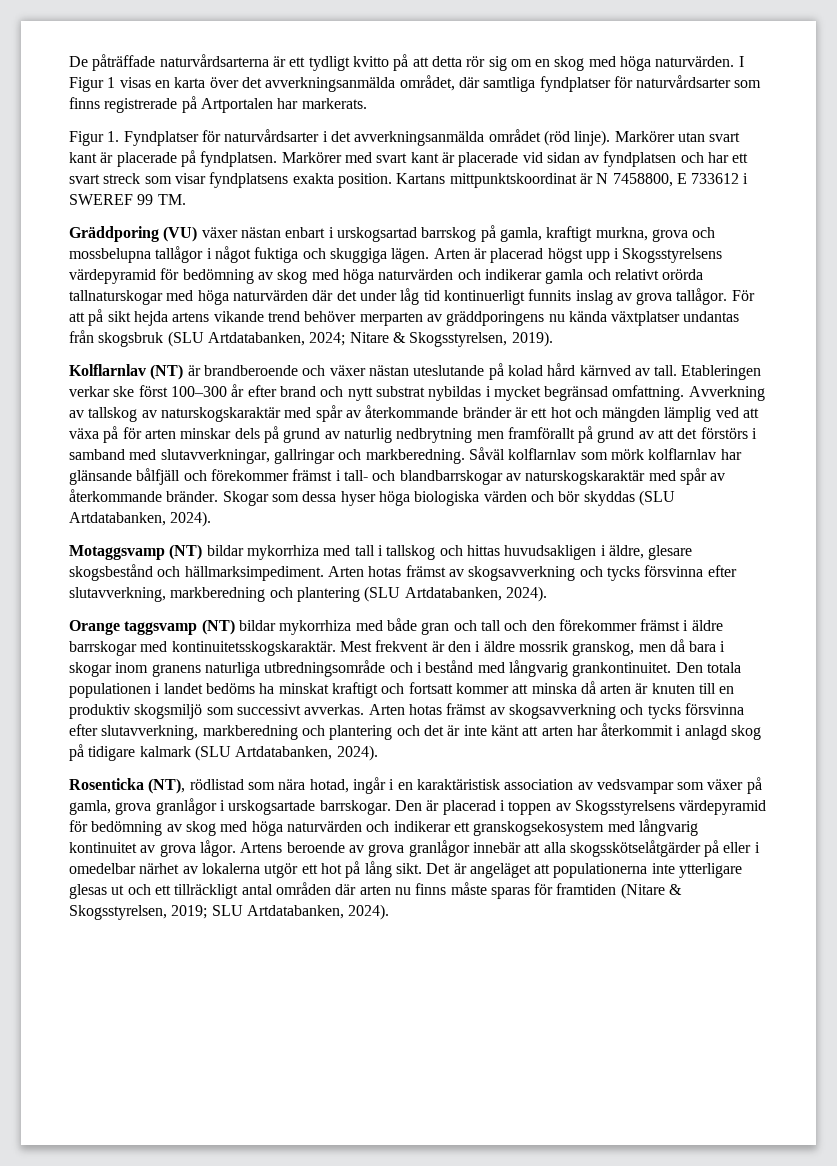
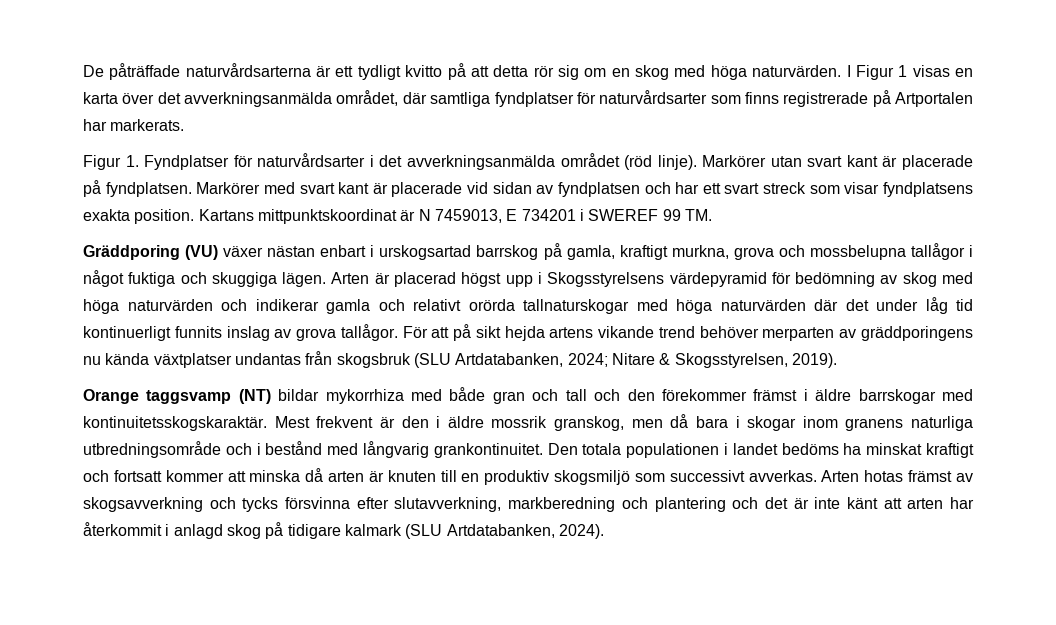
[612,173,740,187] 7458800, E 733612 -> [434,209,576,223] 7459013, E 734201
[69,363,762,380] [69,384,765,401] [69,405,760,422] [69,426,758,443] [69,447,742,464] [69,468,726,485] [69,489,675,506] [69,511,212,527] [69,544,693,560] [69,564,737,581] [69,586,547,602] // Kolflarnlav (NT) är brandberoende och växer nästan uteslutande på kolad hård kärnved av tall. Etableringen verkar ske först 100–300 år efter brand och nytt substrat nybildas i mycket begränsad omfattning. Avverkning av tallskog av naturskogskaraktär med spår av återkommande bränder är ett hot och mängden lämplig ved att växa på för arten minskar dels på grund av naturlig nedbrytning men framförallt på grund av att det förstörs i samband med slutavverkningar, gallringar och markberedning. Såväl kolflarnlav som mörk kolflarnlav har glänsande bålfjäll och förekommer främst i tall- och blandbarrskogar av naturskogskaraktär med spår av återkommande bränder. Skogar som dessa hyser höga biologiska värden och bör skyddas (SLU Artdatabanken, 2024). // Motaggsvamp (NT) bildar mykorrhiza med tall i tallskog och hittas huvudsakligen i äldre, glesare skogsbestånd och hällmarksimpediment. Arten hotas främst av skogsavverkning och tycks försvinna efter slutavverkning, markberedning och plantering (SLU Artdatabanken, 2024). -> (837, 360) none
[69,777,762,794] [69,798,767,815] [69,819,698,836] [69,840,760,857] [69,861,743,878] [69,882,683,899] [69,904,390,920] // Rosenticka (NT), rödlistad som nära hotad, ingår i en karaktäristisk association av vedsvampar som växer på gamla, grova granlågor i urskogsartade barrskogar. Den är placerad i toppen av Skogsstyrelsens värdepyramid för bedömning av skog med höga naturvärden och indikerar ett granskogsekosystem med långvarig kontinuitet av grova lågor. Artens beroende av grova granlågor innebär att alla skogsskötselåtgärder på eller i omedelbar närhet av lokalerna utgör ett hot på lång sikt. Det är angeläget att populationerna inte ytterligare glesas ut och ett tillräckligt antal områden där arten nu finns måste sparas för framtiden (Nitare & Skogsstyrelsen, 2019; SLU Artdatabanken, 2024). -> (604, 531) none

